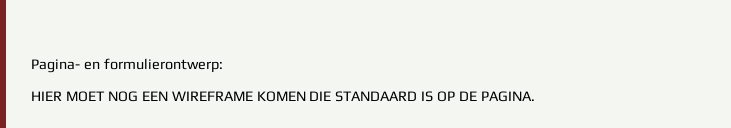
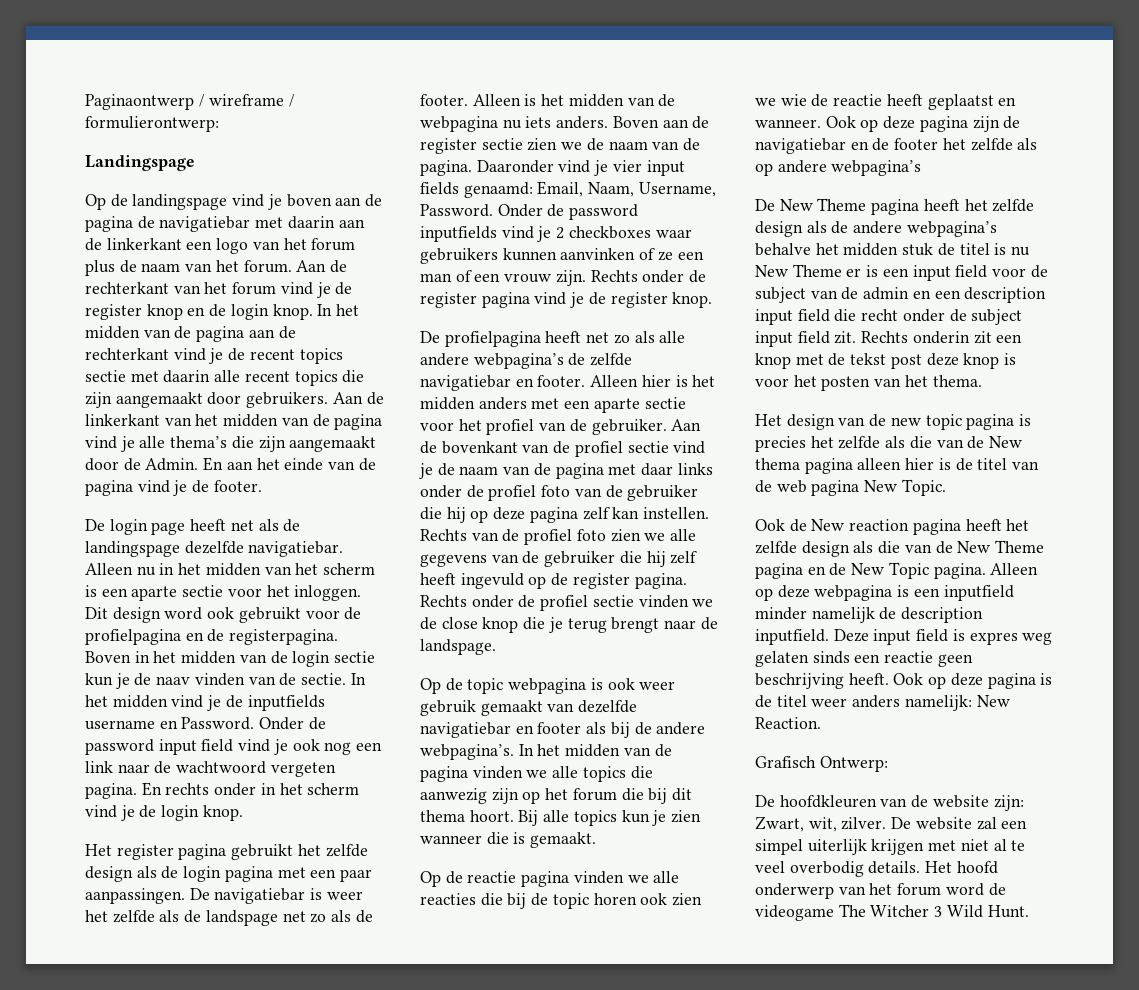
[31,58,223,73] [31,91,536,102] Pagina- en formulierontwerp: // HIER MOET NOG EEN WIREFRAME KOMEN DIE STANDAARD IS OP DE PAGINA. -> [85,94,296,110] [85,116,219,132] [85,155,195,171] [85,194,383,210] [85,216,365,232] [85,238,356,254] [85,260,348,276] [85,282,353,298] [85,304,360,320] [85,326,296,342] [85,348,343,364] [85,370,365,386] [85,392,384,408] [85,414,383,430] [85,436,377,452] [85,457,376,471] [85,480,262,496] [85,519,301,535] [85,541,344,557] [85,563,376,576] [85,585,362,601] [85,607,362,623] [85,629,339,645] [85,651,376,667] [85,673,366,689] [85,695,325,711] [85,717,326,730] [85,739,383,755] [85,761,336,777] [85,782,360,799] [85,805,243,821] [85,844,368,860] [85,866,373,882] [85,888,363,904] [85,910,373,926] [420,94,676,107] [420,116,710,132] [420,138,701,154] [420,160,685,176] [420,181,716,198] [420,204,639,220] [420,226,692,242] [420,248,704,264] [420,270,707,286] [420,292,713,308] [420,331,686,347] [420,353,633,369] [420,375,716,391] [420,397,686,413] [420,419,702,435] [420,441,706,457] [419,463,713,479] [420,485,699,501] [420,507,710,523] [420,529,697,545] [420,551,698,567] [420,573,687,589] [420,595,714,611] [420,617,718,633] [420,639,496,655] [420,678,676,694] [420,700,638,716] [420,722,706,738] [420,744,672,760] [420,766,653,782] [420,788,693,804] [420,810,702,826] [420,832,597,848] [420,871,680,887] [420,893,703,909] [755,94,1017,110] [755,116,1021,132] [755,138,1038,154] [755,160,922,176] [755,198,1035,215] [755,221,997,237] [755,243,1031,256] [755,264,1048,281] [755,287,1047,303] [755,309,1023,325] [755,331,1023,347] [755,353,1017,369] [755,375,982,391] [755,414,1032,430] [755,436,1023,452] [755,458,1040,474] [755,479,946,496] [755,519,1030,535] [755,540,1045,557] [755,562,1039,579] [755,585,1014,601] [755,607,984,623] [755,629,1053,645] [755,651,973,667] [755,673,1053,689] [755,695,1010,711] [755,717,821,729] [755,756,888,772] [755,795,1024,811] [755,816,1028,832] [755,839,1026,855] [755,861,998,877] [755,883,1006,899] [755,904,1029,921] Paginaontwerp / wireframe / formulierontwerp: // Landingspage // Op de landingspage vind je boven aan de pagina de navigatiebar met daarin aan de linkerkant een logo van het forum plus de naam van het forum. Aan de rechterkant van het forum vind je de register knop en de login knop. In het midden van de pagina aan de rechterkant vind je de recent topics sectie met daarin alle recent topics die zijn aangemaakt door gebruikers. Aan de linkerkant van het midden van de pagina vind je alle thema’s die zijn aangemaakt door de Admin. En aan het einde van de pagina vind je de footer. // De login page heeft net als de landingspage dezelfde navigatiebar. Alleen nu in het midden van het scherm is een aparte sectie voor het inloggen. Dit design word ook gebruikt voor de profielpagina en de registerpagina. Boven in het midden van de login sectie kun je de naav vinden van de sectie. In het midden vind je de inputfields username en Password. Onder de password input field vind je ook nog een link naar de wachtwoord vergeten pagina. En rechts onder in het scherm vind je de login knop. // Het register pagina gebruikt het zelfde design als de login pagina met een paar aanpassingen. De navigatiebar is weer het zelfde als de landspage net zo als de footer. Alleen is het midden van de webpagina nu iets anders. Boven aan de register sectie zien we de naam van de pagina. Daaronder vind je vier input fields genaamd: Email, Naam, Username, Password. Onder de password inputfields vind je 2 checkboxes waar gebruikers kunnen aanvinken of ze een man of een vrouw zijn. Rechts onder de register pagina vind je de register knop. // De profielpagina heeft net zo als alle andere webpagina’s de zelfde navigatiebar en footer. Alleen hier is het midden anders met een aparte sectie voor het profiel van de gebruiker. Aan de bovenkant van de profiel sectie vind je de naam van de pagina met daar links onder de profiel foto van de gebruiker die hij op deze pagina zelf kan instellen. Rechts van de profiel foto zien we alle gegevens van de gebruiker die hij zelf heeft ingevuld op de register pagina. Rechts onder de profiel sectie vinden we de close knop die je terug brengt naar de landspage. // Op de topic webpagina is ook weer gebruik gemaakt van dezelfde navigatiebar en footer als bij de andere webpagina’s. In het midden van de pagina vinden we alle topics die aanwezig zijn op het forum die bij dit thema hoort. Bij alle topics kun je zien wanneer die is gemaakt. // Op de reactie pagina vinden we alle reacties die bij de topic horen ook zien we wie de reactie heeft geplaatst en wanneer. Ook op deze pagina zijn de navigatiebar en de footer het zelfde als op andere webpagina’s // De New Theme pagina heeft het zelfde design als de andere webpagina’s behalve het midden stuk de titel is nu New Theme er is een input field voor de subject van de admin en een description input field die recht onder de subject input field zit. Rechts onderin zit een knop met de tekst post deze knop is voor het posten van het thema. // Het design van de new topic pagina is precies het zelfde als die van de New thema pagina alleen hier is de titel van de web pagina New Topic. // Ook de New reaction pagina heeft het zelfde design als die van de New Theme pagina en de New Topic pagina. Alleen op deze webpagina is een inputfield minder namelijk de description inputfield. Deze input field is expres weg gelaten sinds een reactie geen beschrijving heeft. Ook op deze pagina is de titel weer anders namelijk: New Reaction. // Grafisch Ontwerp: // De hoofdkleuren van de website zijn: Zwart, wit, zilver. De website zal een simpel uiterlijk krijgen met niet al te veel overbodig details. Het hoofd onderwerp van het forum word de videogame The Witcher 3 Wild Hunt.

